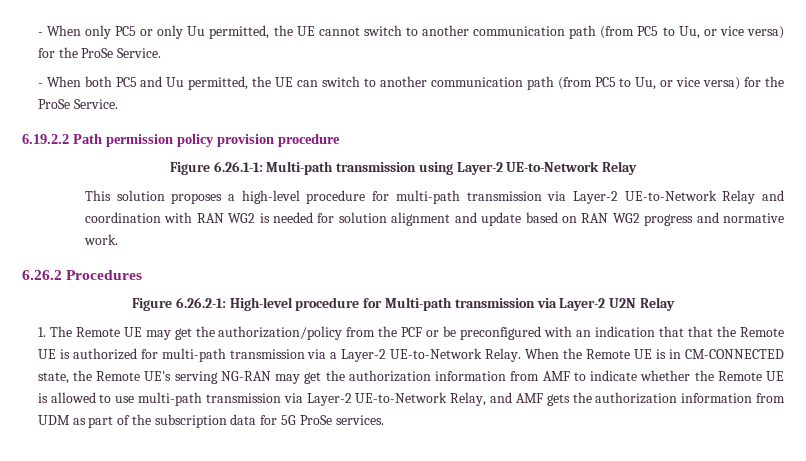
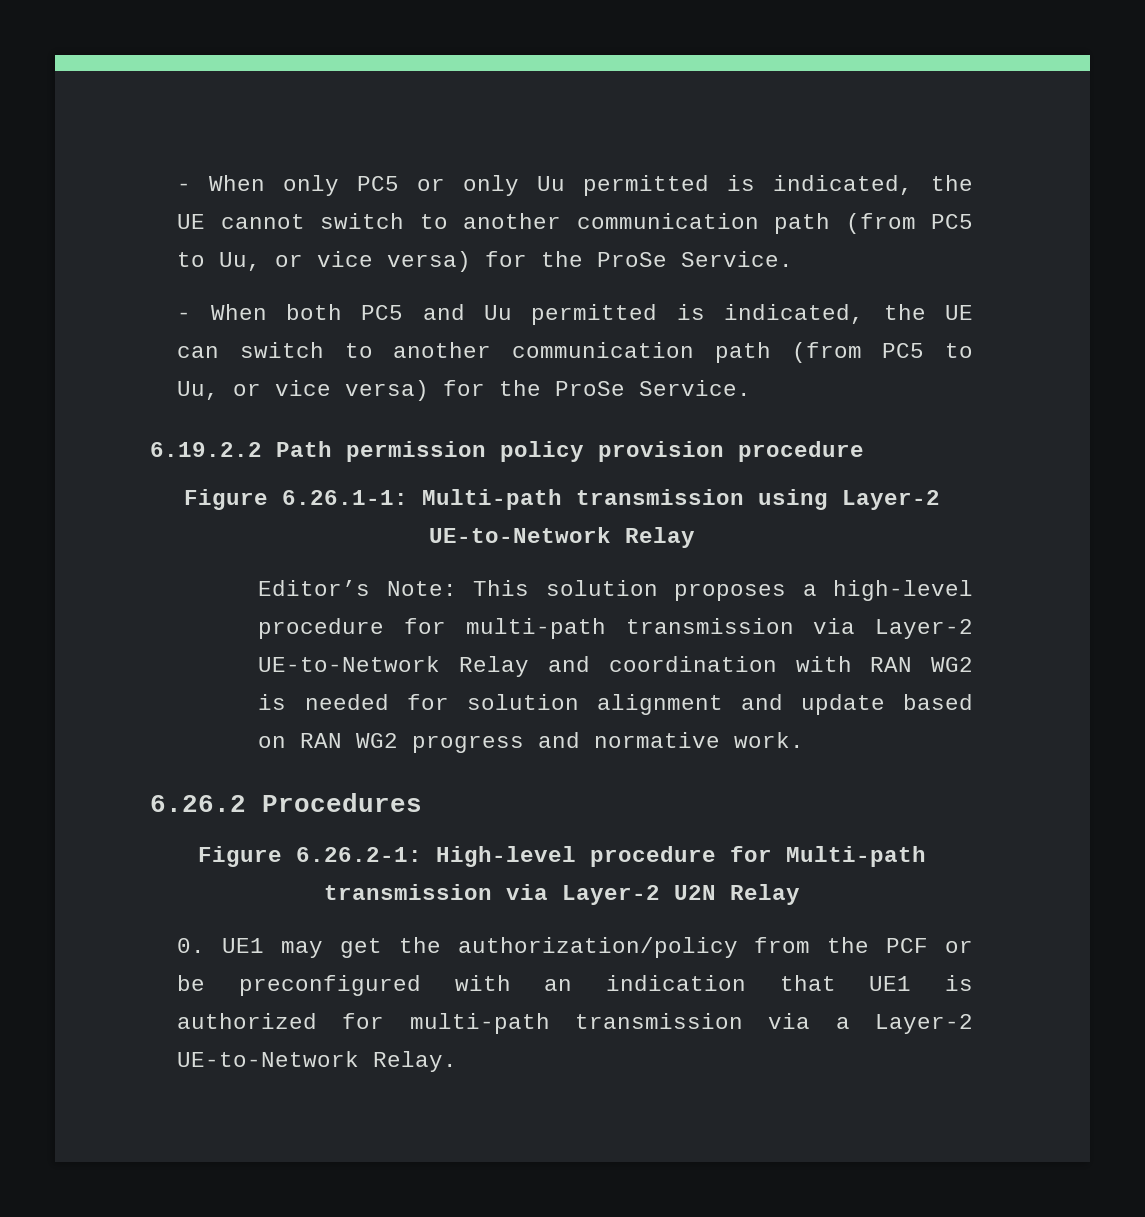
[209,25,270,39] permitted, -> [583,175,914,196] permitted is indicated,
[188,76,249,90] permitted, -> [531,304,865,325] permitted is indicated,
(638, 168) none -> [258,580,457,596] Editor’s Note:
[37,326,142,337] 1. The Remote UE -> [177,938,264,953] 0. UE1
[688,326,784,337] [37,349,56,359] that the Remote UE -> [869,976,912,991] UE1
[525,348,784,359] [37,370,785,384] [37,392,785,406] [37,414,384,428] When the Remote UE is in CM-CONNECTED state, the Remote UE's serving NG-RAN may get the authorization information from AMF to indicate whether the Remote UE is allowed to use multi-path transmission via Layer-2 UE-to-Network Relay, and AMF gets the authorization information from UDM as part of the subscription data for 5G ProSe services. -> (458, 1061) none

